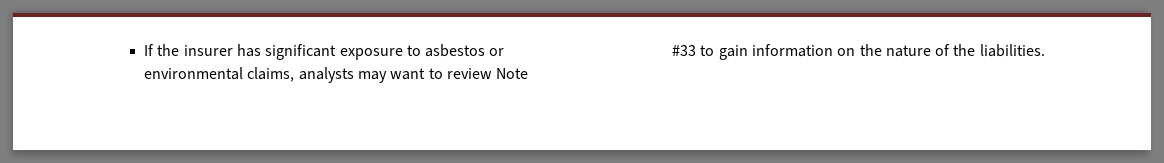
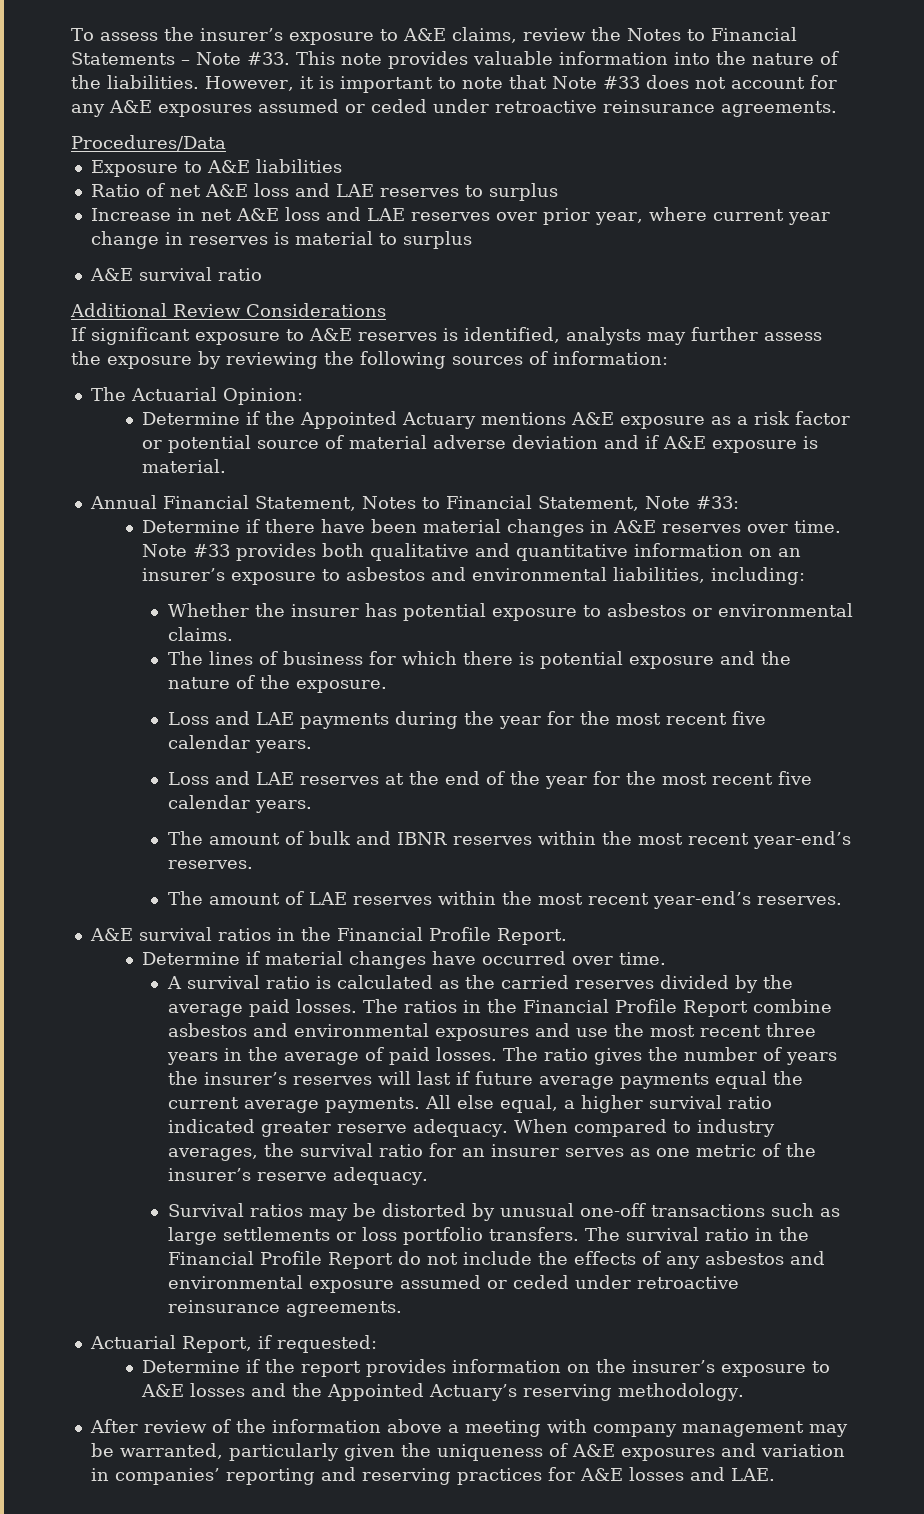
[143,44,154,56] If -> [71,27,797,45] [71,51,839,69] [71,75,837,93] [71,99,837,117] [71,135,226,151] [90,159,342,177] [90,183,558,201] [90,207,830,225] [90,231,472,249] [89,267,262,281] [70,303,386,317] [71,327,822,345] [71,351,668,369] [90,387,303,405] [142,411,851,429] [142,435,819,453] [142,459,227,473] [89,495,739,511] [142,519,842,537] [142,543,802,561] [142,567,806,585] [167,603,249,617] To assess the insurer’s exposure to A&E claims, review the Notes to Financial Statements – Note #33. This note provides valuable information into the nature of the liabilities. However, it is important to note that Note #33 does not account for any A&E exposures assumed or ceded under retroactive reinsurance agreements. // Procedures/Data // Exposure to A&E liabilities // Ratio of net A&E loss and LAE reserves to surplus // Increase in net A&E loss and LAE reserves over prior year, where current year change in reserves is material to surplus // A&E survival ratio // Additional Review Considerations // If significant exposure to A&E reserves is identified, analysts may further assess the exposure by reviewing the following sources of information: // The Actuarial Opinion: // Determine if the Appointed Actuary mentions A&E exposure as a risk factor or potential source of material adverse deviation and if A&E exposure is material. // Annual Financial Statement, Notes to Financial Statement, Note #33: // Determine if there have been material changes in A&E reserves over time. Note #33 provides both qualitative and quantitative information on an insurer’s exposure to asbestos and environmental liabilities, including: // Whether
[265,44,337,60] significant -> [402,603,486,621] potential
[247,67,529,83] [671,44,1045,60] claims, analysts may want to review Note #33 to gain information on the nature of the liabilities. -> [167,627,233,641] [167,651,791,669] [167,675,387,693] [167,711,766,729] [167,735,312,753] [167,771,812,789] [167,795,312,813] [167,831,851,849] [167,860,253,869] [167,891,842,909] [89,927,567,945] [142,951,667,969] [166,975,793,993] [167,999,832,1017] [167,1023,816,1041] [166,1047,837,1065] [167,1071,803,1089] [167,1095,772,1113] [167,1119,775,1137] [167,1143,816,1161] [167,1167,428,1185] [167,1203,840,1221] [167,1227,809,1245] [167,1251,825,1269] [167,1275,739,1293] [167,1300,402,1317] [89,1335,377,1353] [142,1359,831,1377] [141,1383,745,1401] [89,1419,848,1437] [90,1443,845,1461] [90,1467,775,1485] claims. // The lines of business for which there is potential exposure and the nature of the exposure. // Loss and LAE payments during the year for the most recent five calendar years. // Loss and LAE reserves at the end of the year for the most recent five calendar years. // The amount of bulk and IBNR reserves within the most recent year-end’s reserves. // The amount of LAE reserves within the most recent year-end’s reserves. // A&E survival ratios in the Financial Profile Report. // Determine if material changes have occurred over time. // A survival ratio is calculated as the carried reserves divided by the average paid losses. The ratios in the Financial Profile Report combine asbestos and environmental exposures and use the most recent three years in the average of paid losses. The ratio gives the number of years the insurer’s reserves will last if future average payments equal the current average payments. All else equal, a higher survival ratio indicated greater reserve adequacy. When compared to industry averages, the survival ratio for an insurer serves as one metric of the insurer’s reserve adequacy. // Survival ratios may be distorted by unusual one-off transactions such as large settlements or loss portfolio transfers. The survival ratio in the Financial Profile Report do not include the effects of any asbestos and environmental exposure assumed or ceded under retroactive reinsurance agreements. // Actuarial Report, if requested: // Determine if the report provides information on the insurer’s exposure to A&E losses and the Appointed Actuary’s reserving methodology. // After review of the information above a meeting with company management may be warranted, particularly given the uniqueness of A&E exposures and variation in companies’ reporting and reserving practices for A&E losses and LAE.

